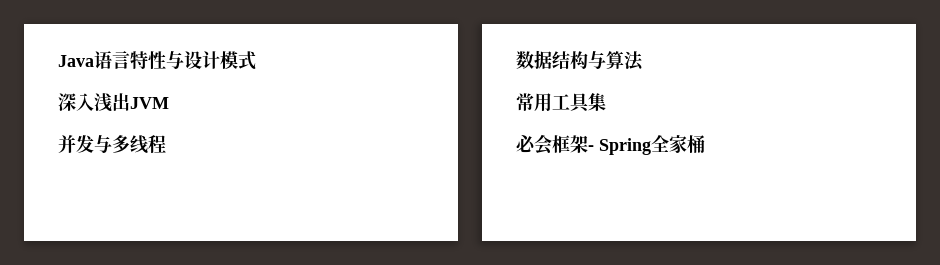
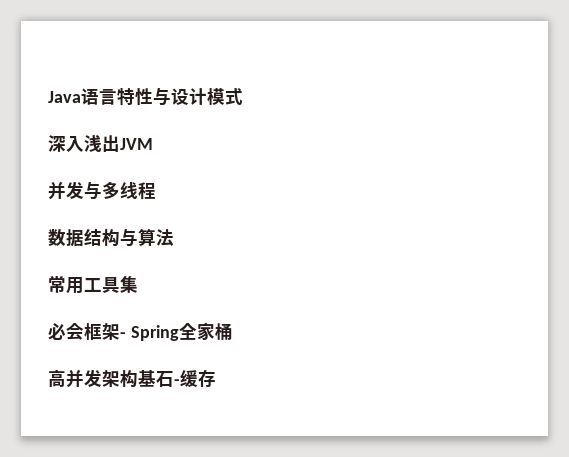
(705, 144) none -> [48,369,216,388] // 高并发架构基石-缓存

